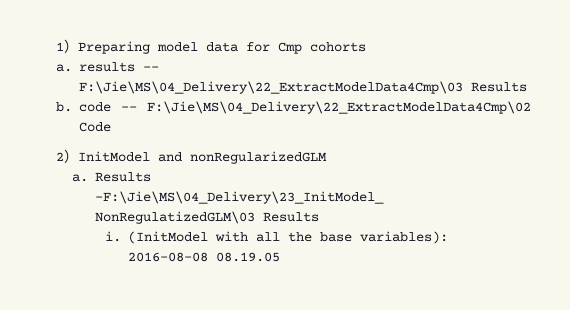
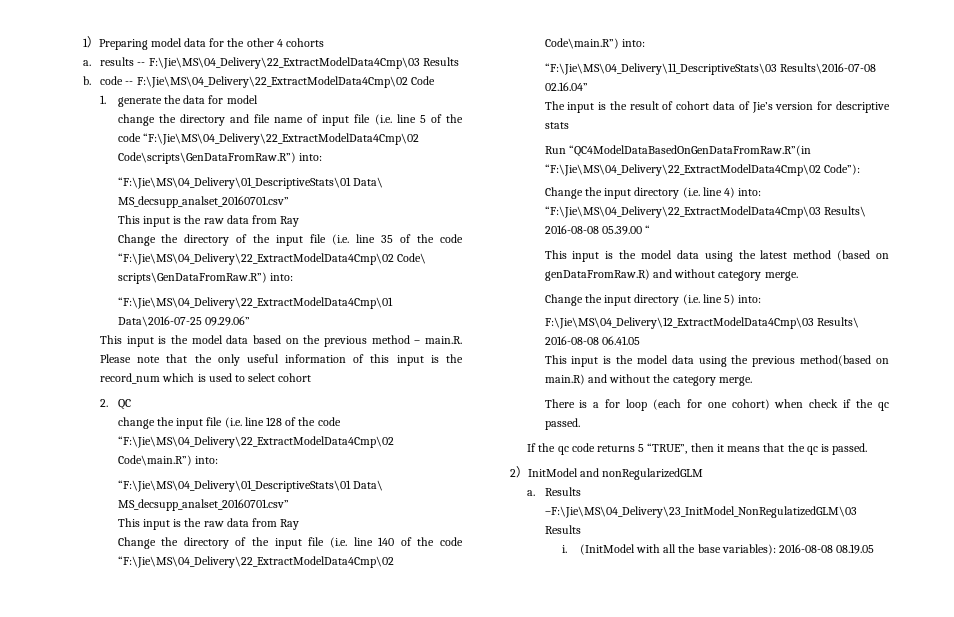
[277,42,302,54] Cmp -> [227,38,283,47] the other 4
(111, 127) none -> [100,95,258,107] [117,114,463,126] [117,133,419,145] [117,152,322,164] [117,177,383,189] [117,196,289,208] [117,215,300,227] [117,234,463,246] [117,253,426,265] [117,272,293,284] [117,297,393,309] [117,316,250,327] [100,335,463,347] [100,354,464,366] [100,373,312,384] [100,399,131,410] [117,417,341,429] [117,436,394,448] [117,455,218,466] [117,480,383,492] [117,499,289,511] [117,518,300,530] [117,537,463,549] [117,556,394,568] [544,38,645,49] [544,63,876,75] [544,82,588,91] [544,101,890,113] [544,122,569,129] [544,145,811,157] [544,164,860,176] [544,187,762,199] [544,206,866,218] [544,225,651,235] [544,250,889,262] [544,269,798,281] [544,294,762,306] [544,317,859,329] [544,336,640,345] [544,355,889,367] [544,374,752,386] [544,399,889,411] [544,418,580,430] [527,443,868,455] // 1. generate the data for model // change the directory and file name of input file (i.e. line 5 of the code “F:\Jie\MS\04_Delivery\22_ExtractModelData4Cmp\02 Code\scripts\GenDataFromRaw.R”) into: // “F:\Jie\MS\04_Delivery\01_DescriptiveStats\01 Data\ MS_decsupp_analset_20160701.csv” // This input is the raw data from Ray // Change the directory of the input file (i.e. line 35 of the code “F:\Jie\MS\04_Delivery\22_ExtractModelData4Cmp\02 Code\ scripts\GenDataFromRaw.R”) into: // “F:\Jie\MS\04_Delivery\22_ExtractModelData4Cmp\01 Data\2016-07-25 09.29.06” // This input is the model data based on the previous method – main.R. Please note that the only useful information of this input is the record_num which is used to select cohort // 2. QC // change the input file (i.e. line 128 of the code “F:\Jie\MS\04_Delivery\22_ExtractModelData4Cmp\02 Code\main.R”) into: // “F:\Jie\MS\04_Delivery\01_DescriptiveStats\01 Data\ MS_decsupp_analset_20160701.csv” // This input is the raw data from Ray // Change the directory of the input file (i.e. line 140 of the code “F:\Jie\MS\04_Delivery\22_ExtractModelData4Cmp\02 Code\main.R”) into: // “F:\Jie\MS\04_Delivery\11_DescriptiveStats\03 Results\2016-07-08 02.16.04” // The input is the result of cohort data of Jie’s version for descriptive stats // Run “QC4ModelDataBasedOnGenDataFromRaw.R”(in “F:\Jie\MS\04_Delivery\22_ExtractModelData4Cmp\02 Code”): // Change the input directory (i.e. line 4) into: “F:\Jie\MS\04_Delivery\22_ExtractModelData4Cmp\03 Results\ 2016-08-08 05.39.00 “ // This input is the model data using the latest method (based on genDataFromRaw.R) and without category merge. // Change the input directory (i.e. line 5) into: // F:\Jie\MS\04_Delivery\12_ExtractModelData4Cmp\03 Results\ 2016-08-08 06.41.05 // This input is the model data using the previous method(based on main.R) and without the category merge. // There is a for loop (each for one cohort) when check if the qc passed. // If the qc code returns 5 “TRUE”, then it means that the qc is passed.

